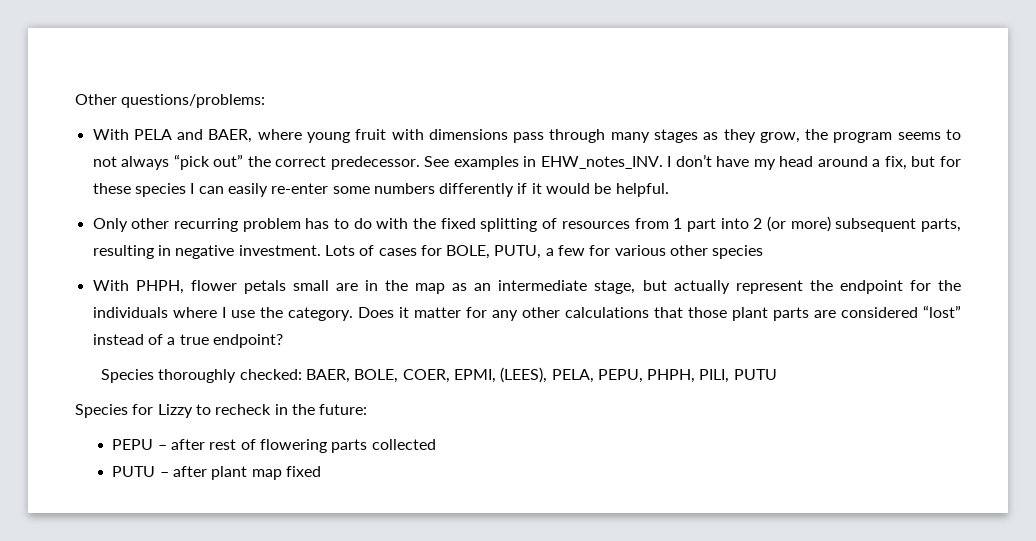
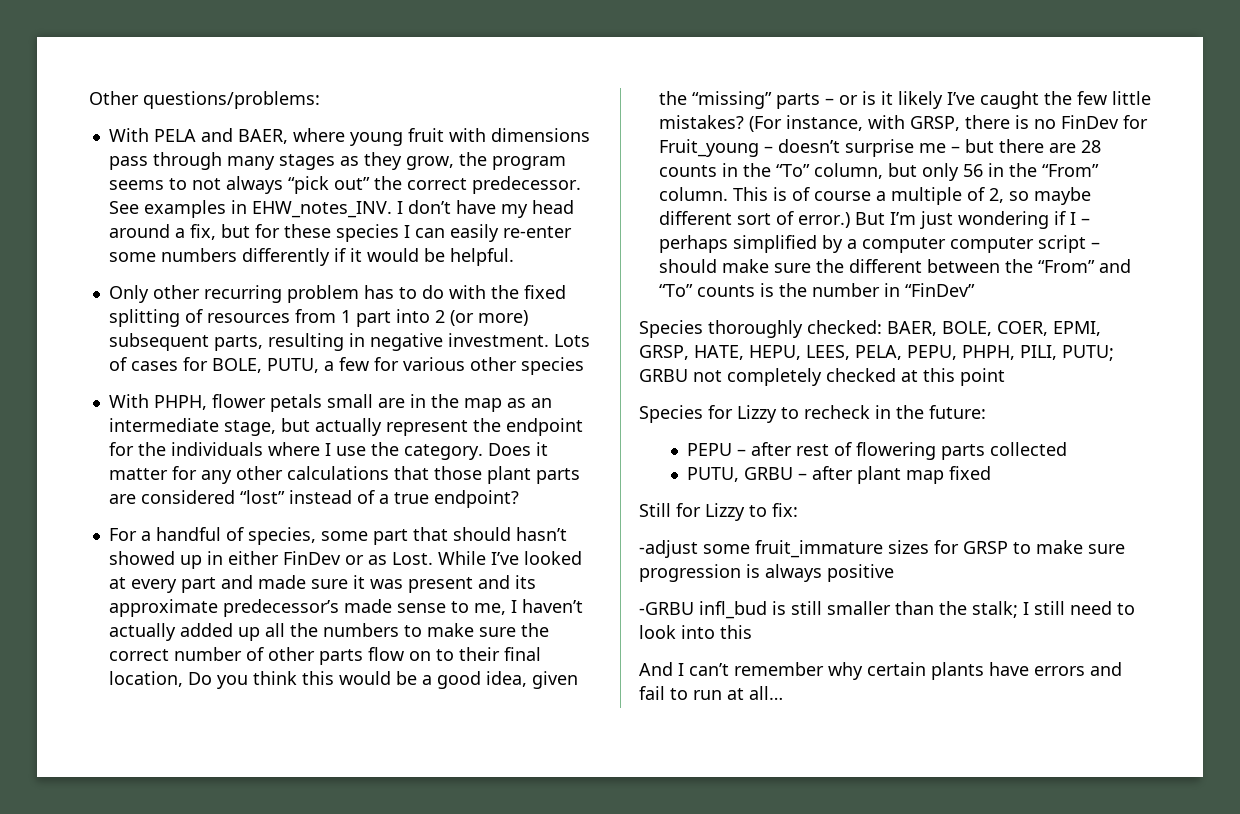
(283, 341) none -> [108,527,567,545] [108,551,582,569] [108,575,536,593] [108,599,583,617] [108,623,549,641] [108,647,541,665] [108,671,578,689] [658,91,1151,109] [658,115,1148,132] [658,139,1101,157] [658,163,1099,181] [658,187,1091,205] [658,211,1090,229] [658,235,1100,253] [658,259,1131,273] [658,283,975,297] // For a handful of species, some part that should hasn’t showed up in either FinDev or as Lost. While I’ve looked at every part and made sure it was present and its approximate predecessor’s made sense to me, I haven’t actually added up all the numbers to make sure the correct number of other parts flow on to their final location, Do you think this would be a good idea, given the “missing” parts – or is it likely I’ve caught the few little mistakes? (For instance, with GRSP, there is no FinDev for Fruit_young – doesn’t surprise me – but there are 28 counts in the “To” column, but only 56 in the “From” column. This is of course a multiple of 2, so maybe different sort of error.) But I’m just wondering if I – perhaps simplified by a computer computer script – should make sure the different between the “From” and “To” counts is the number in “FinDev”
[500,367,777,383] (LEES), PELA, PEPU, PHPH, PILI, PUTU -> [639,345,1114,361] [639,368,1005,386] GRSP, HATE, HEPU, LEES, PELA, PEPU, PHPH, PILI, PUTU; GRBU not completely checked at this point
[112,466,156,477] PUTU -> [687,467,794,482] PUTU, GRBU
(322, 471) none -> [639,503,798,521] [639,540,1125,558] [639,564,894,582] [639,601,1135,619] [639,625,752,639] [639,662,1122,680] [639,686,783,700] // Still for Lizzy to fix: // -adjust some fruit_immature sizes for GRSP to make sure progression is always positive // -GRBU infl_bud is still smaller than the stalk; I still need to look into this // And I can’t remember why certain plants have errors and fail to run at all…

